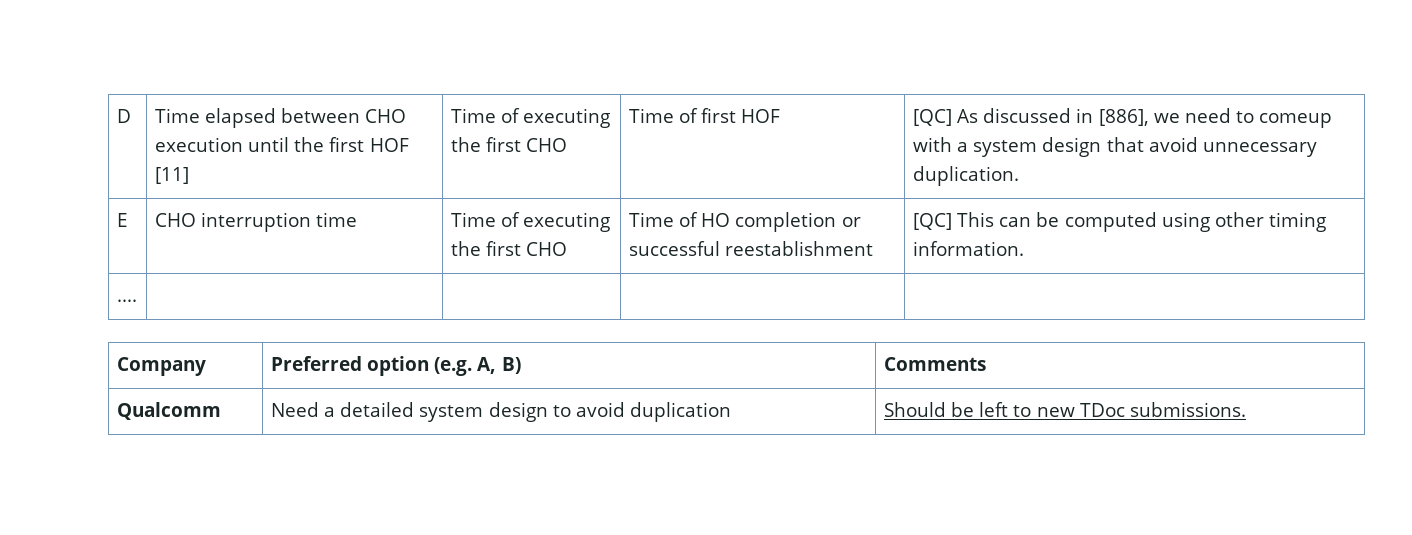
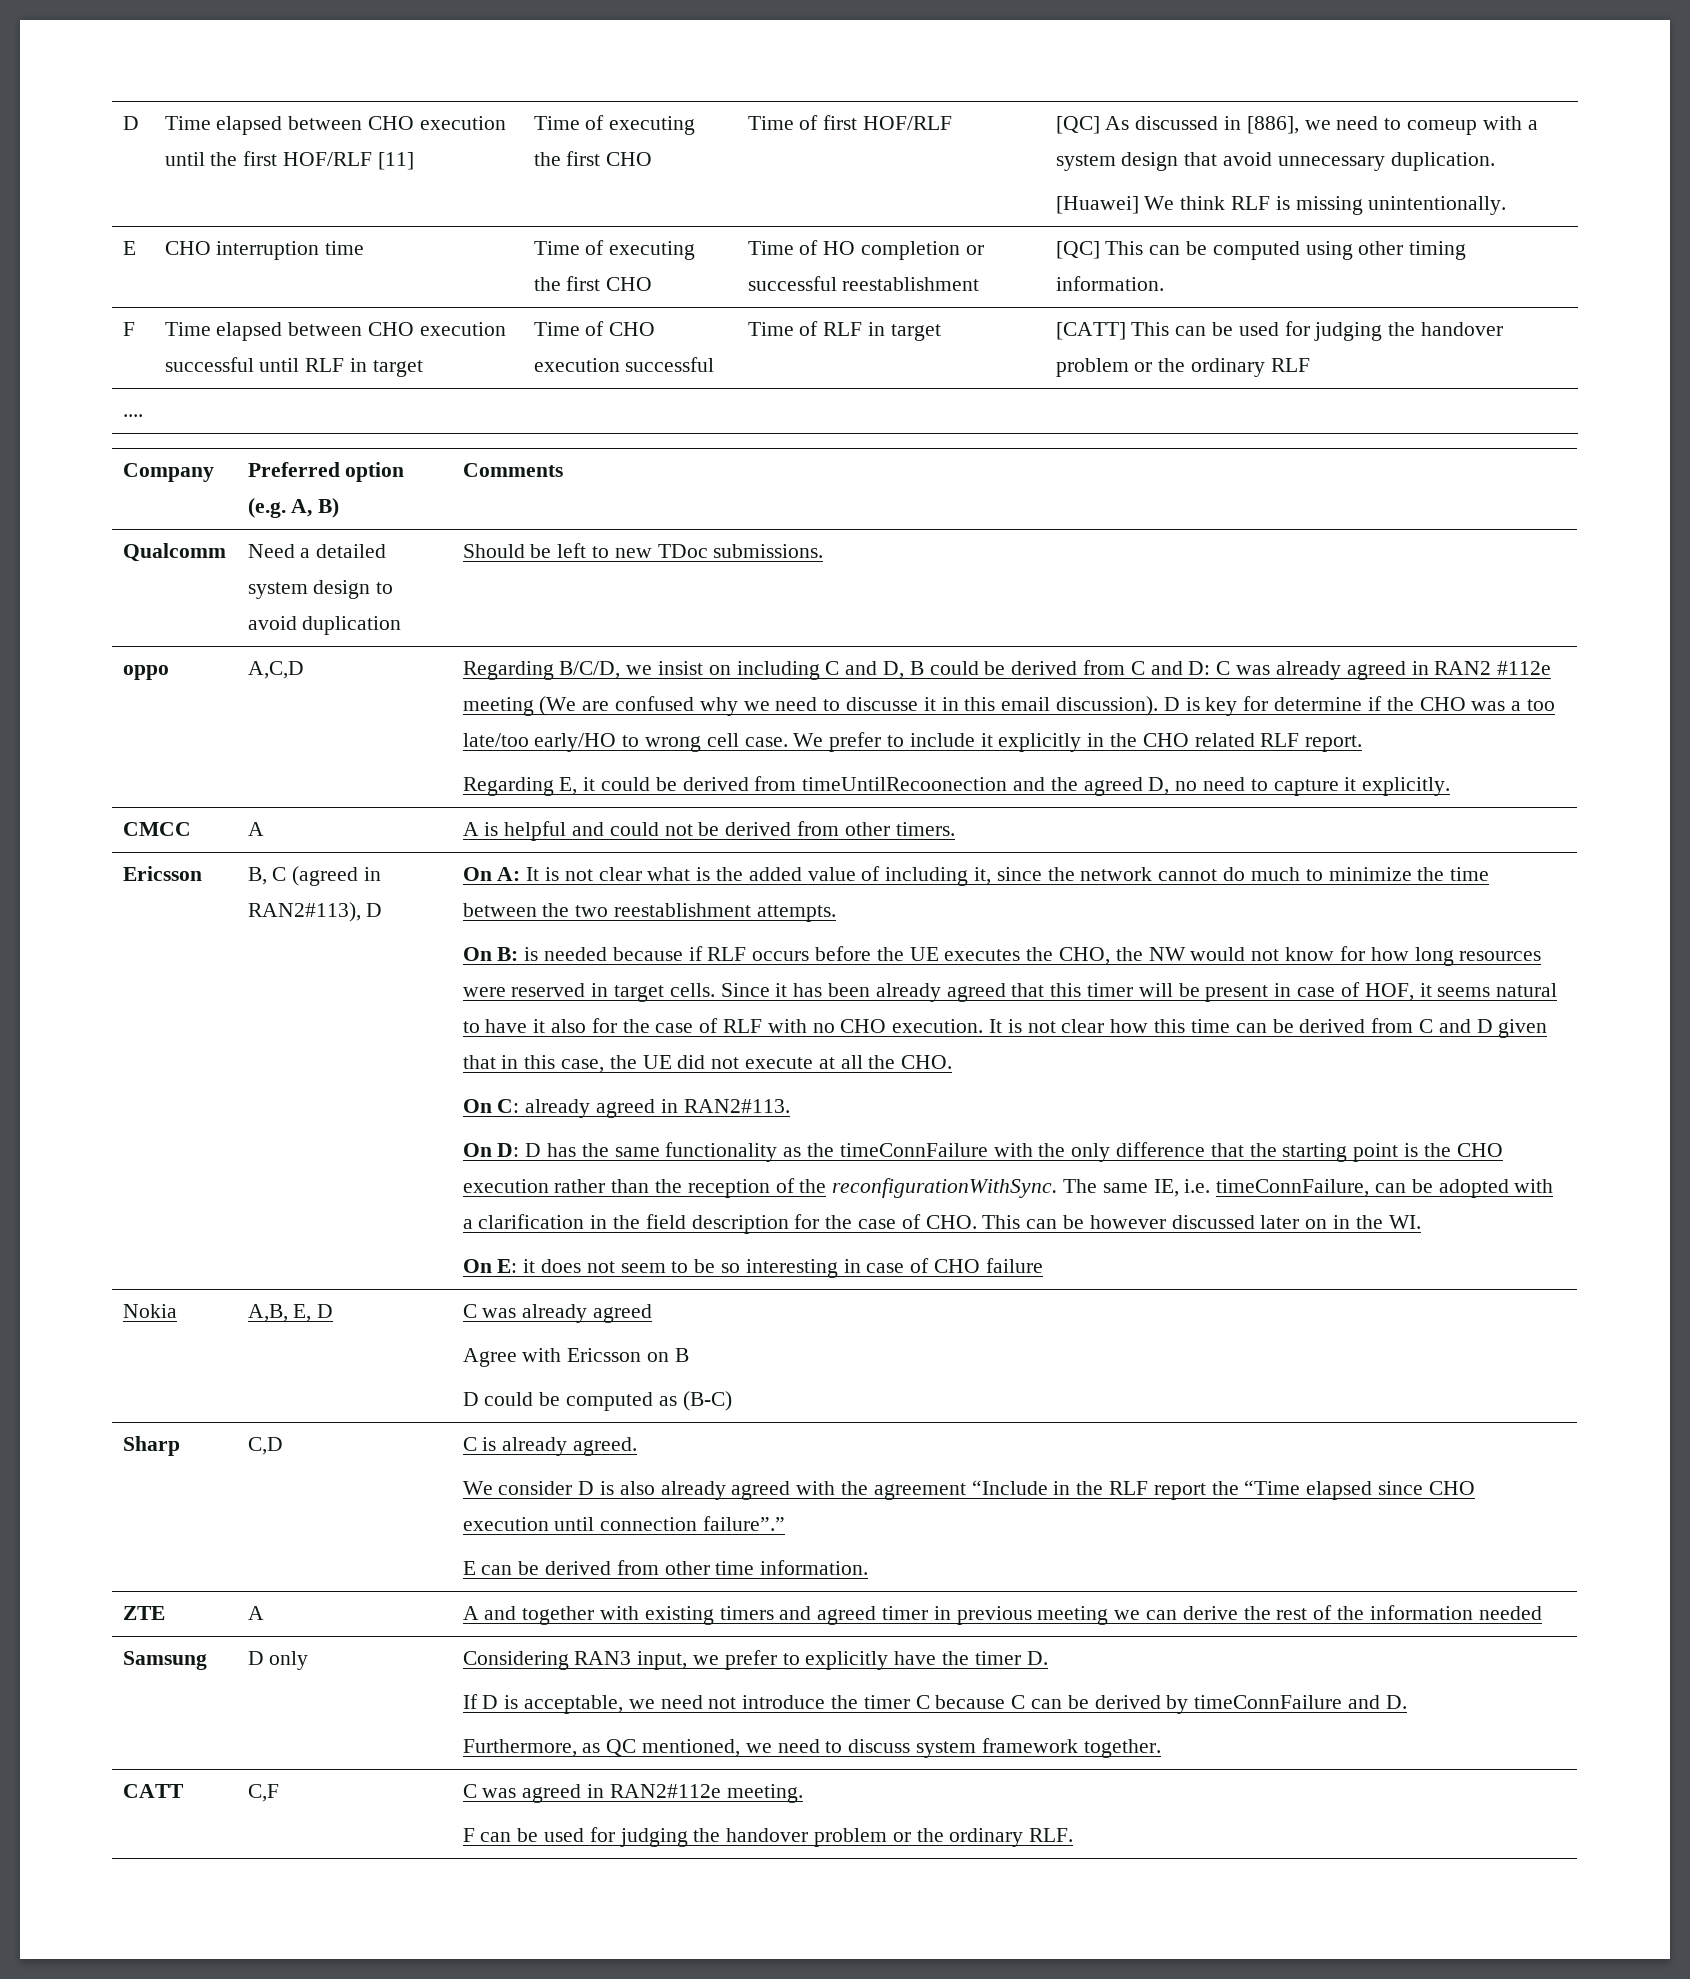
[369,138,409,152] HOF -> [283,152,373,166] HOF/RLF
[741,109,781,123] HOF -> [863,116,953,130] HOF/RLF
(1019, 176) none -> [1055,196,1507,215] // [Huawei] We think RLF is missing unintentionally.
(1024, 248) none -> [122,322,135,336] [164,322,506,341] [164,357,423,377] [533,321,656,336] [533,357,715,372] [747,321,941,341] [1055,321,1504,341] [1055,358,1310,377] // F | Time elapsed between CHO execution successful until RLF in target | Time of CHO execution successful | Time of RLF in target | [CATT] This can be used for judging the handover problem or the ordinary RLF
(1246, 409) none -> [122,665,169,680] [247,661,304,679] [462,660,1552,680] [462,696,1555,716] [462,732,1363,752] [462,776,1451,796] [122,822,191,836] [247,822,264,836] [462,821,955,841] [122,866,202,881] [247,866,382,886] [247,902,383,922] [462,866,1490,886] [462,903,836,922] [462,946,1542,966] [462,982,1558,1002] [462,1018,1548,1038] [462,1055,953,1073] [462,1099,790,1118] [462,1142,1503,1162] [462,1178,1554,1198] [462,1214,1421,1234] [462,1258,1043,1278] [122,1304,177,1318] [247,1304,334,1322] [462,1304,653,1323] [462,1348,689,1367] [462,1391,732,1411] [122,1436,180,1456] [247,1437,283,1455] [462,1437,638,1456] [462,1480,1475,1500] [462,1516,786,1531] [462,1560,869,1575] [122,1606,165,1620] [247,1606,264,1620] [462,1605,1542,1625] [122,1651,207,1670] [247,1651,309,1670] [462,1650,1048,1670] [462,1694,1407,1714] [462,1738,1161,1758] [122,1784,184,1798] [247,1784,279,1802] [462,1784,803,1803] [462,1827,1074,1847] // oppo | A,C,D | Regarding B/C/D, we insist on including C and D, B could be derived from C and D: C was already agreed in RAN2 #112e meeting (We are confused why we need to discusse it in this email discussion). D is key for determine if the CHO was a too late/too early/HO to wrong cell case. We prefer to include it explicitly in the CHO related RLF report. // Regarding E, it could be derived from timeUntilRecoonection and the agreed D, no need to capture it explicitly. // CMCC | A | A is helpful and could not be derived from other timers. // Ericsson | B, C (agreed in RAN2#113), D | On A: It is not clear what is the added value of including it, since the network cannot do much to minimize the time between the two reestablishment attempts. // On B: is needed because if RLF occurs before the UE executes the CHO, the NW would not know for how long resources were reserved in target cells. Since it has been already agreed that this timer will be present in case of HOF, it seems natural to have it also for the case of RLF with no CHO execution. It is not clear how this time can be derived from C and D given that in this case, the UE did not execute at all the CHO. // On C: already agreed in RAN2#113. // On D: D has the same functionality as the timeConnFailure with the only difference that the starting point is the CHO execution rather than the reception of the reconfigurationWithSync. The same IE, i.e. timeConnFailure, can be adopted with a clarification in the field description for the case of CHO. This can be however discussed later on in the WI. // On E: it does not seem to be so interesting in case of CHO failure // Nokia | A,B, E, D | C was already agreed // Agree with Ericsson on B // D could be computed as (B-C) // Sharp | C,D | C is already agreed. // We consider D is also already agreed with the agreement “Include in the RLF report the “Time elapsed since CHO execution until connection failure”.” // E can be derived from other time information. // ZTE | A | A and together with existing timers and agreed timer in previous meeting we can derive the rest of the information needed // Samsung | D only | Considering RAN3 input, we prefer to explicitly have the timer D. // If D is acceptable, we need not introduce the timer C because C can be derived by timeConnFailure and D. // Furthermore, as QC mentioned, we need to discuss system framework together. // CATT | C,F | C was agreed in RAN2#112e meeting. // F can be used for judging the handover problem or the ordinary RLF.

